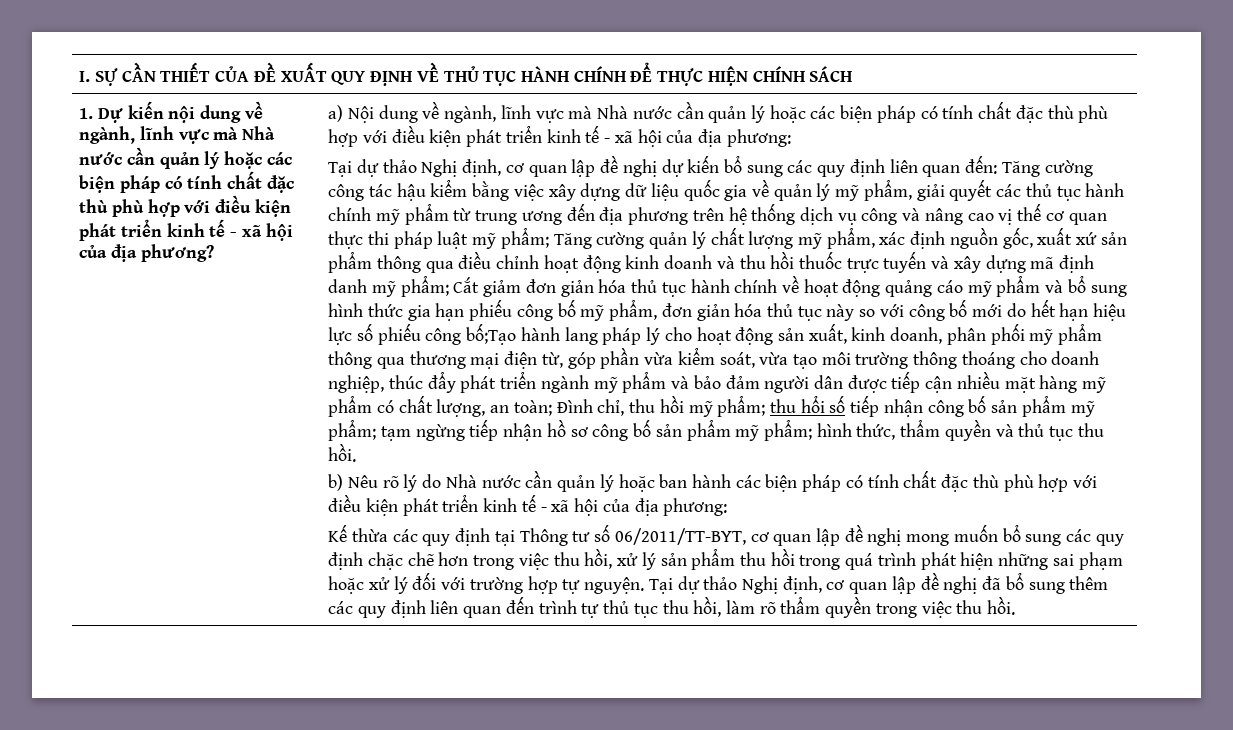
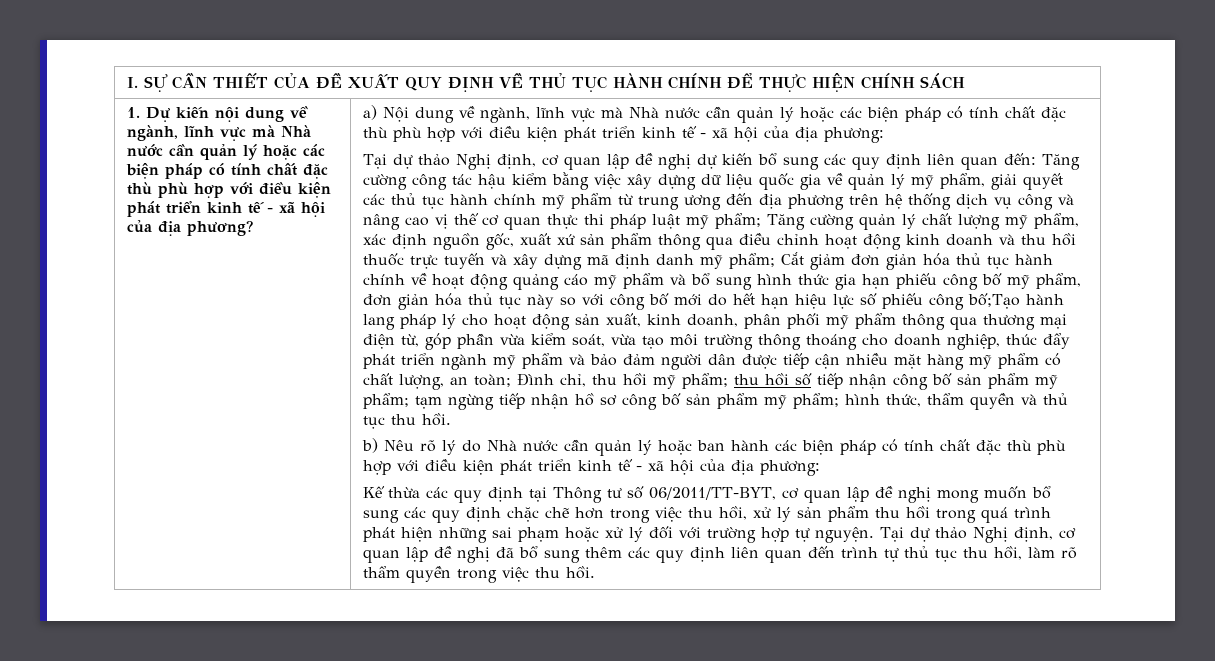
[800,395,825,413] hổi -> [764,373,789,386] hồi

